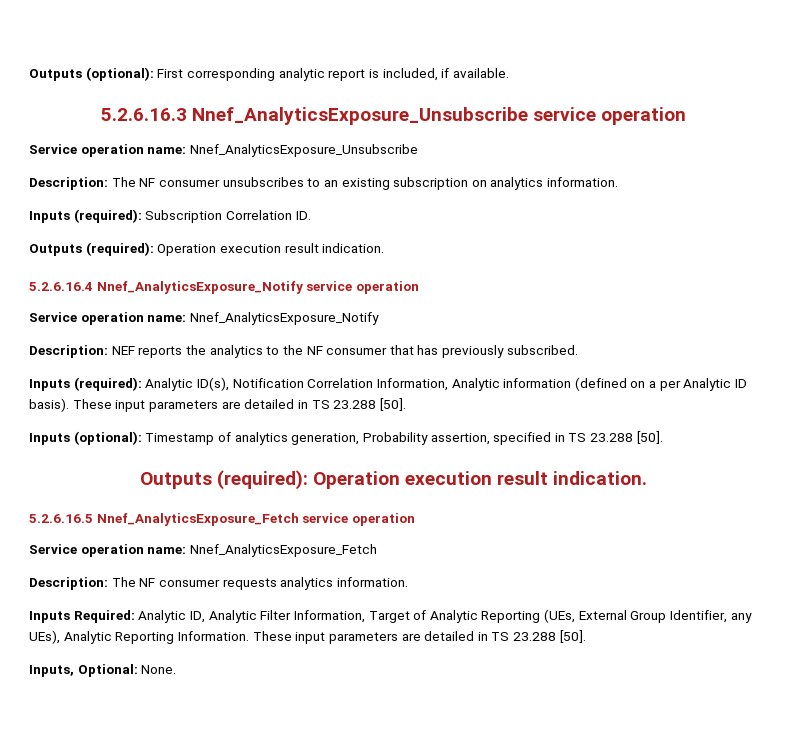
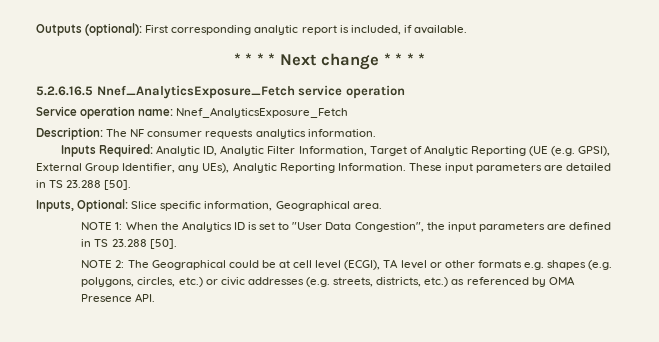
[100,107,687,125] [29,144,418,157] [29,177,619,190] [29,209,311,223] [29,242,385,256] [29,281,419,294] [29,312,379,325] [29,345,578,358] [29,377,748,391] [29,398,406,412] [29,431,663,445] [139,470,648,490] 5.2.6.16.3 Nnef_AnalyticsExposure_Unsubscribe service operation // Service operation name: Nnef_AnalyticsExposure_Unsubscribe // Description: The NF consumer unsubscribes to an existing subscription on analytics information. // Inputs (required): Subscription Correlation ID. // Outputs (required): Operation execution result indication. // 5.2.6.16.4 Nnef_AnalyticsExposure_Notify service operation // Service operation name: Nnef_AnalyticsExposure_Notify // Description: NEF reports the analytics to the NF consumer that has previously subscribed. // Inputs (required): Analytic ID(s), Notification Correlation Information, Analytic information (defined on a per Analytic ID basis). These input parameters are detailed in TS 23.288 [50]. // Inputs (optional): Timestamp of analytics generation, Probability assertion, specified in TS 23.288 [50]. // Outputs (required): Operation execution result indication. -> [233,53,426,70] * * * * Next change * * * *
[544,609,576,623] (UEs, -> [529,146,611,156] (UE (e.g. GPSI),
[141,665,177,674] None. -> [131,201,382,211] [81,221,612,232] [81,239,177,249] [81,259,613,270] [81,276,575,287] [81,293,156,302] Slice specific information, Geographical area. // NOTE 1: When the Analytics ID is set to "User Data Congestion", the input parameters are defined in TS 23.288 [50]. // NOTE 2: The Geographical could be at cell level (ECGI), TA level or other formats e.g. shapes (e.g. polygons, circles, etc.) or civic addresses (e.g. streets, districts, etc.) as referenced by OMA Presence API.

